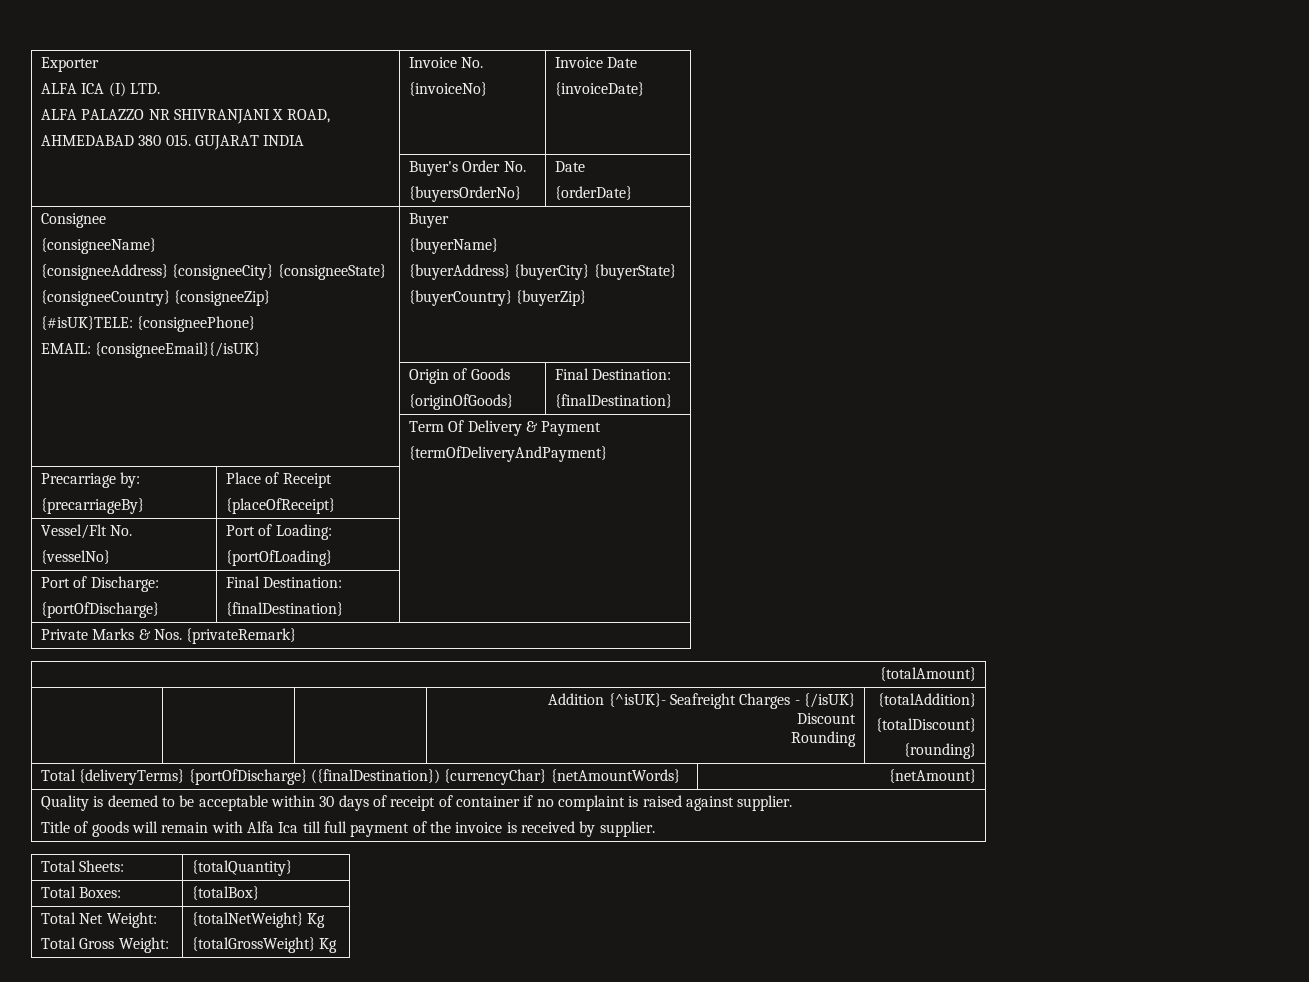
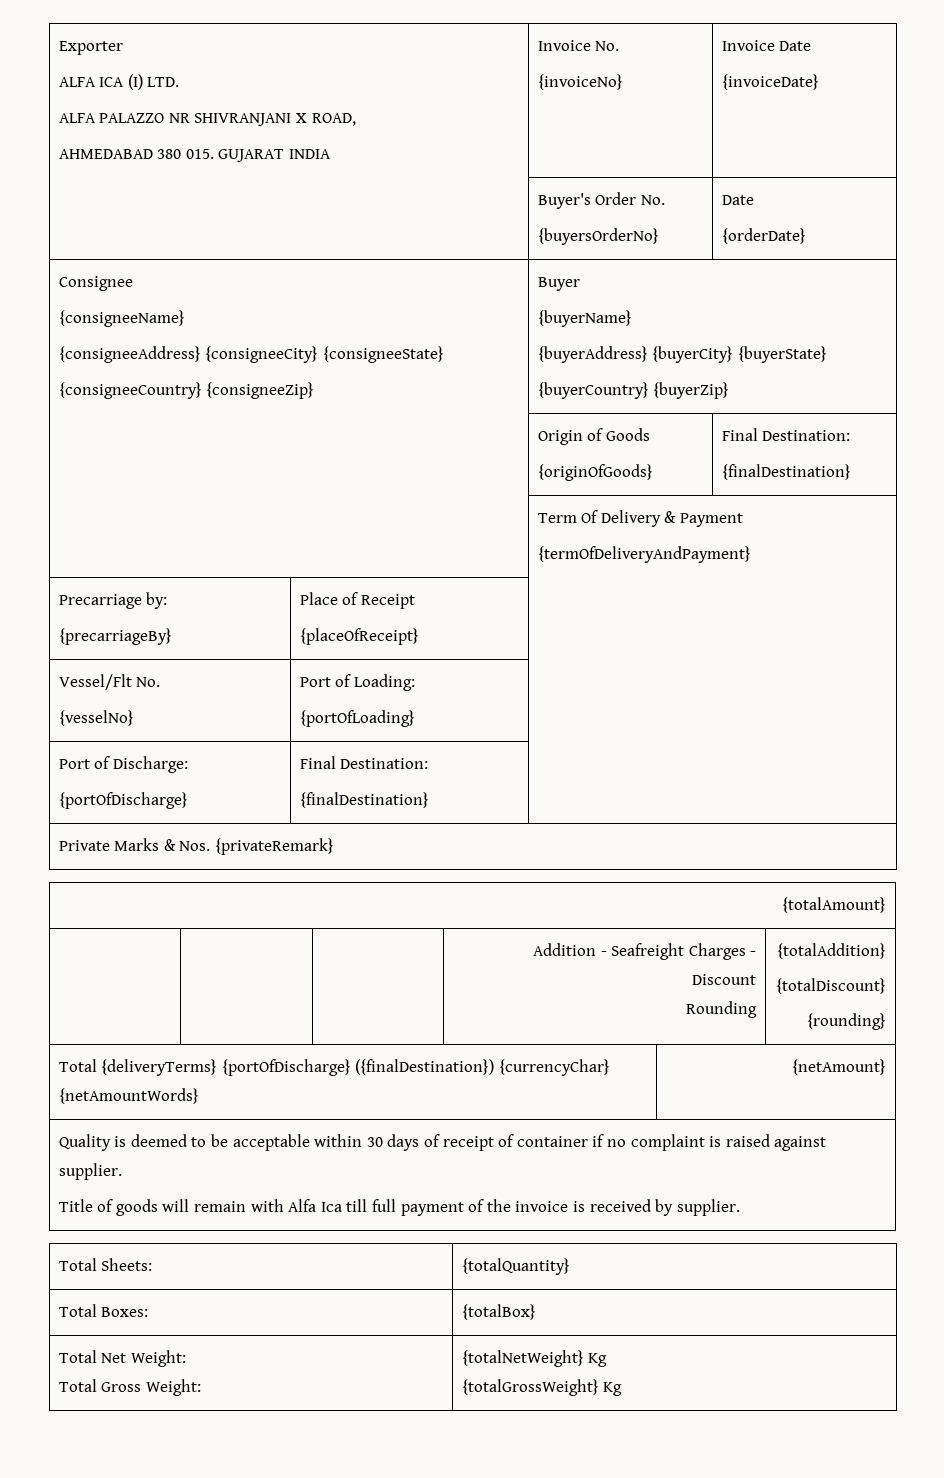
[41,316,256,332] [41,342,261,358] // {#isUK}TELE: {consigneePhone} // EMAIL: {consigneeEmail}{/isUK} -> (315, 390) none
[608,693,666,707] {^isUK}- -> [600,951,607,956] -
[803,693,855,708] {/isUK} -> (757, 953) none

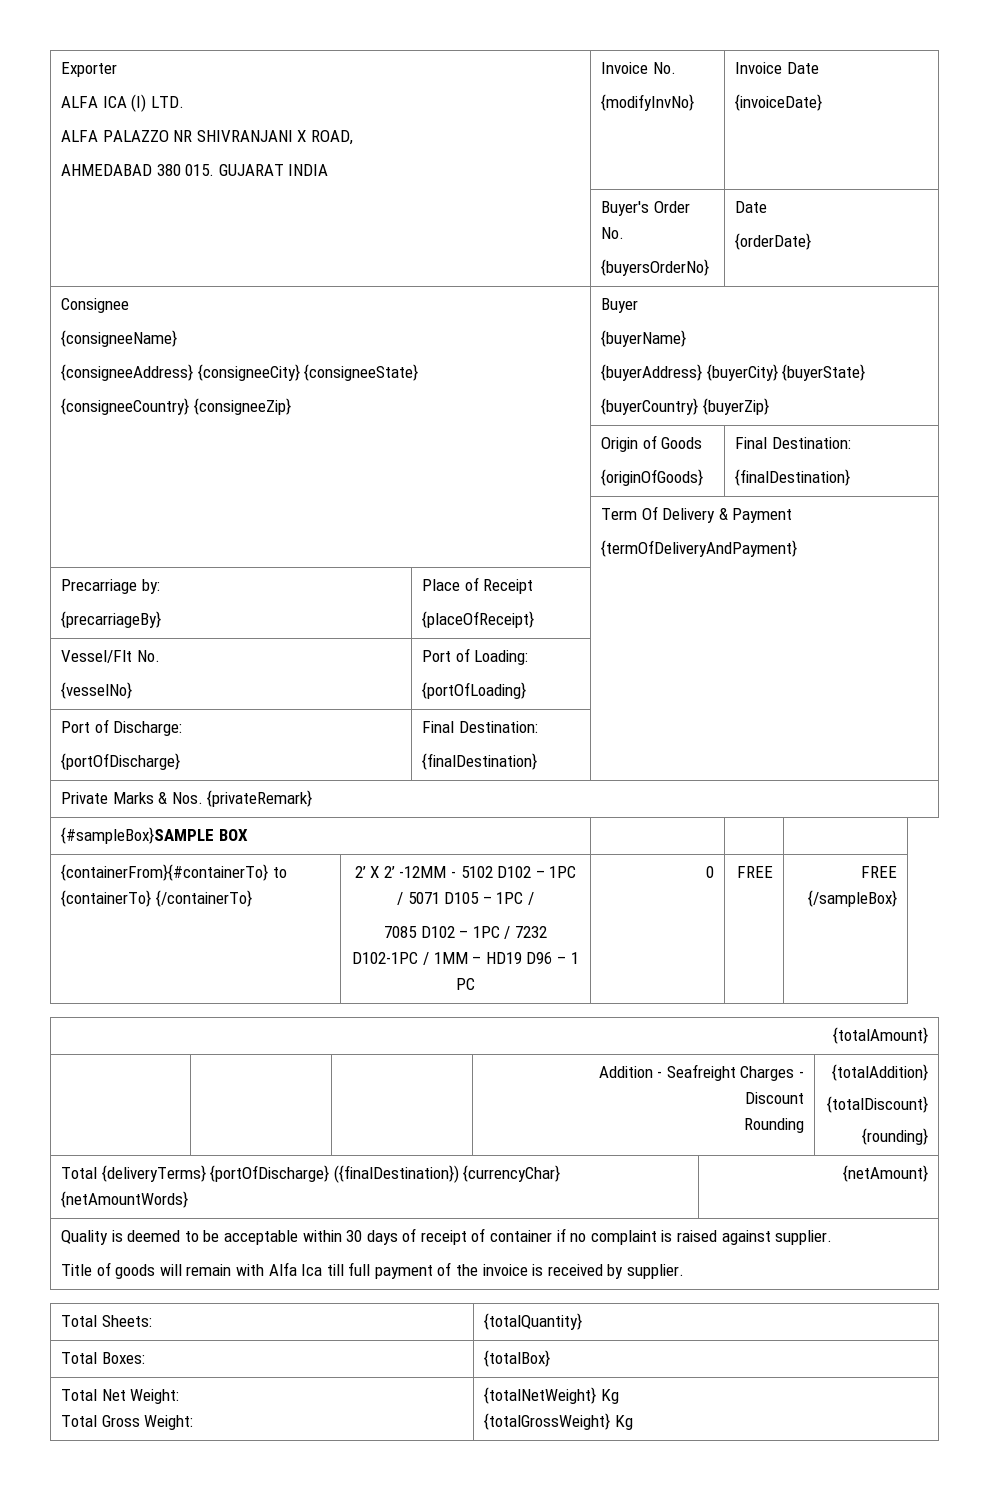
[537,74,623,90] {invoiceNo} -> [600,94,694,111] {modifyInvNo}
(335, 846) none -> [60,827,248,844] [60,864,287,881] [60,890,252,907] [354,866,577,878] [397,892,534,905] [384,926,547,939] [352,952,579,965] [456,978,476,990] [706,866,715,878] [737,866,774,878] [861,866,898,878] [808,890,898,907] // {#sampleBox}SAMPLE BOX | | | // {containerFrom}{#containerTo} to {containerTo} {/containerTo} | 2’ X 2’ -12MM - 5102 D102 – 1PC / 5071 D105 – 1PC / // 7085 D102 – 1PC / 7232 D102-1PC / 1MM – HD19 D96 – 1 PC | 0 | FREE | FREE {/sampleBox}

